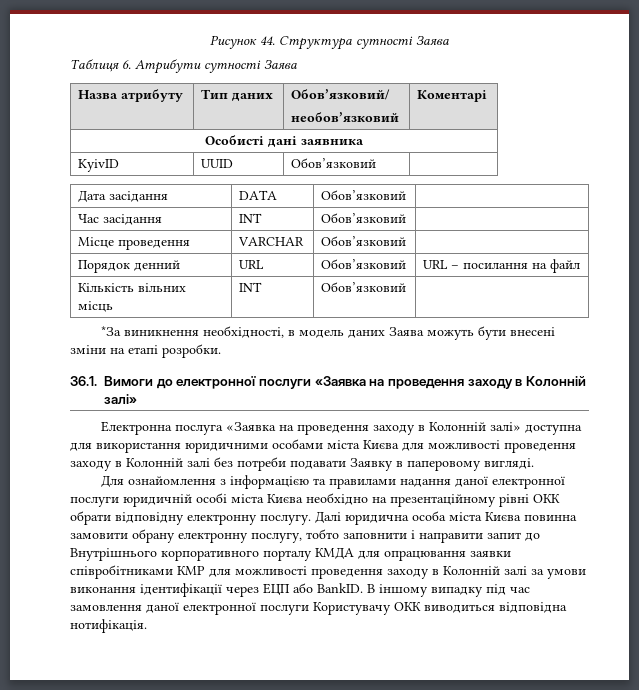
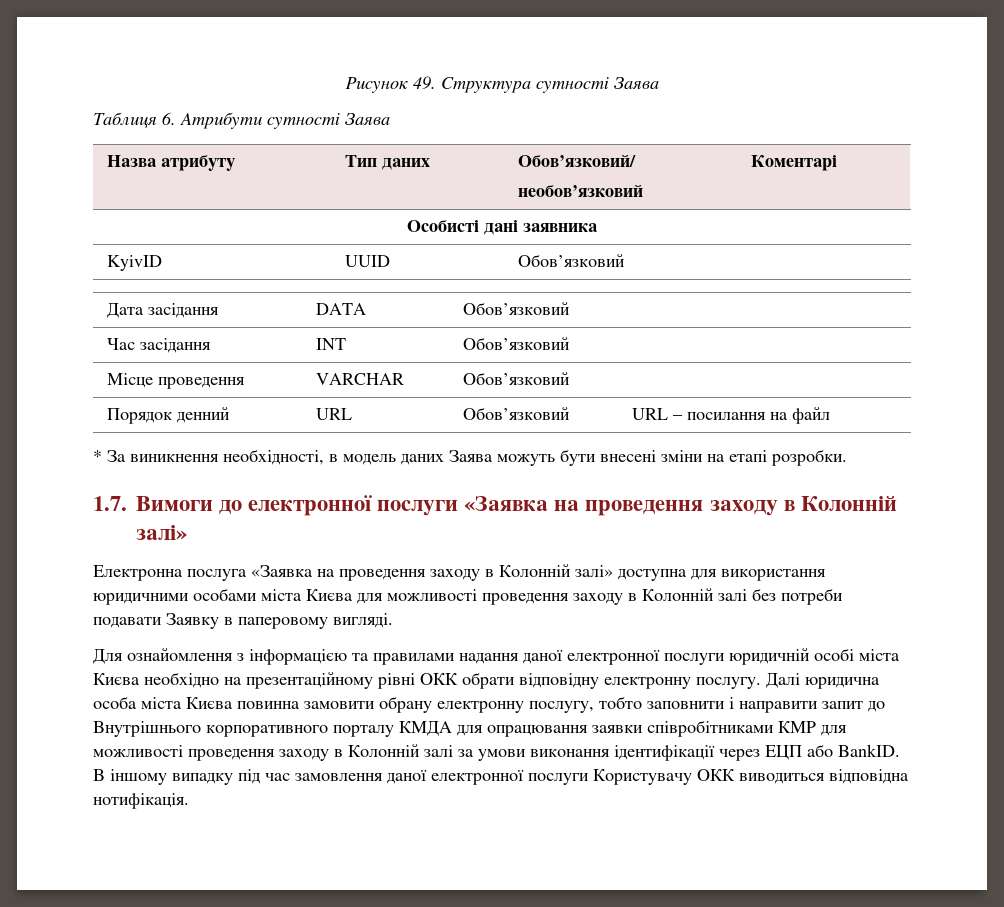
[260,36,275,45] 44. -> [412,76,436,89] 49.
[78,283,187,292] [78,301,114,312] [239,282,263,292] [321,282,407,292] [101,326,122,336] // Кількість вільних місць | INT | Обов’язковий | // *За -> [93,450,126,462] // * За
[70,376,97,386] 36.1. -> [93,496,127,511] 1.7.

